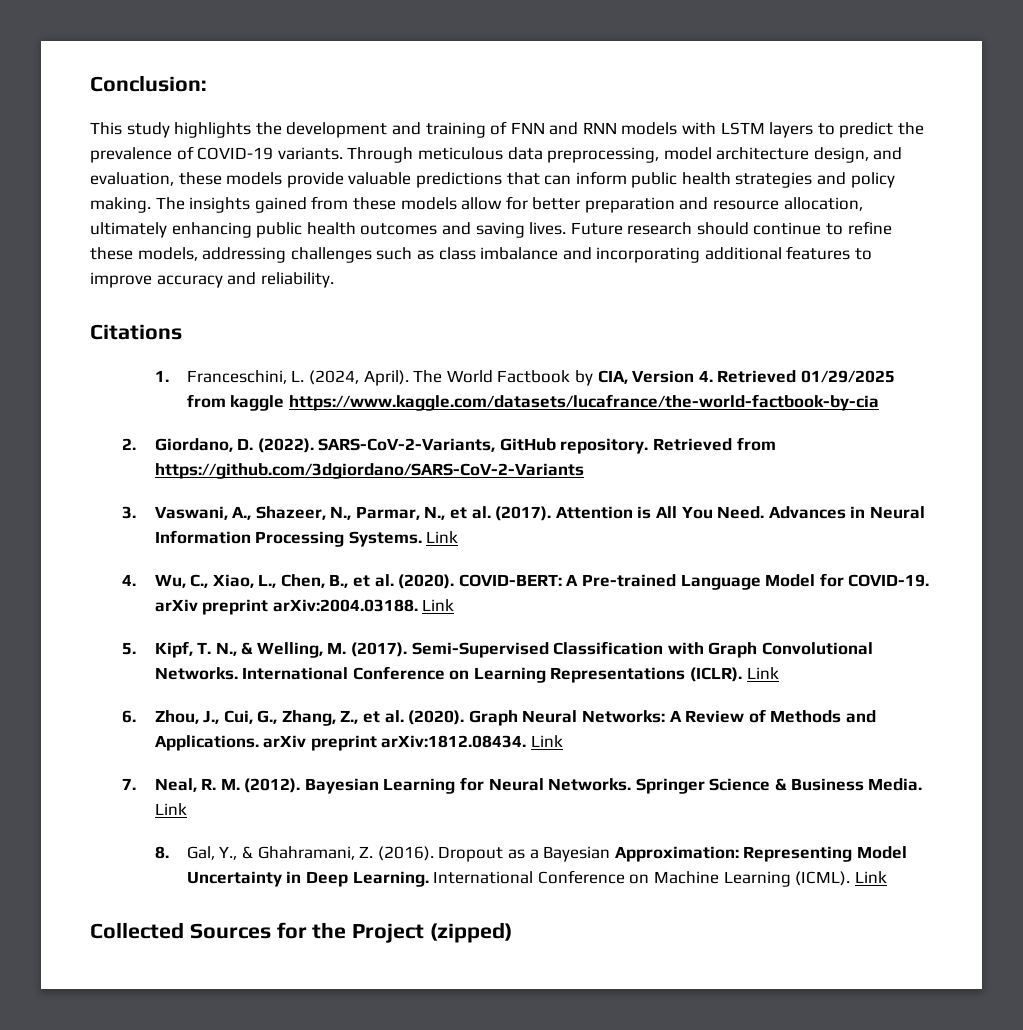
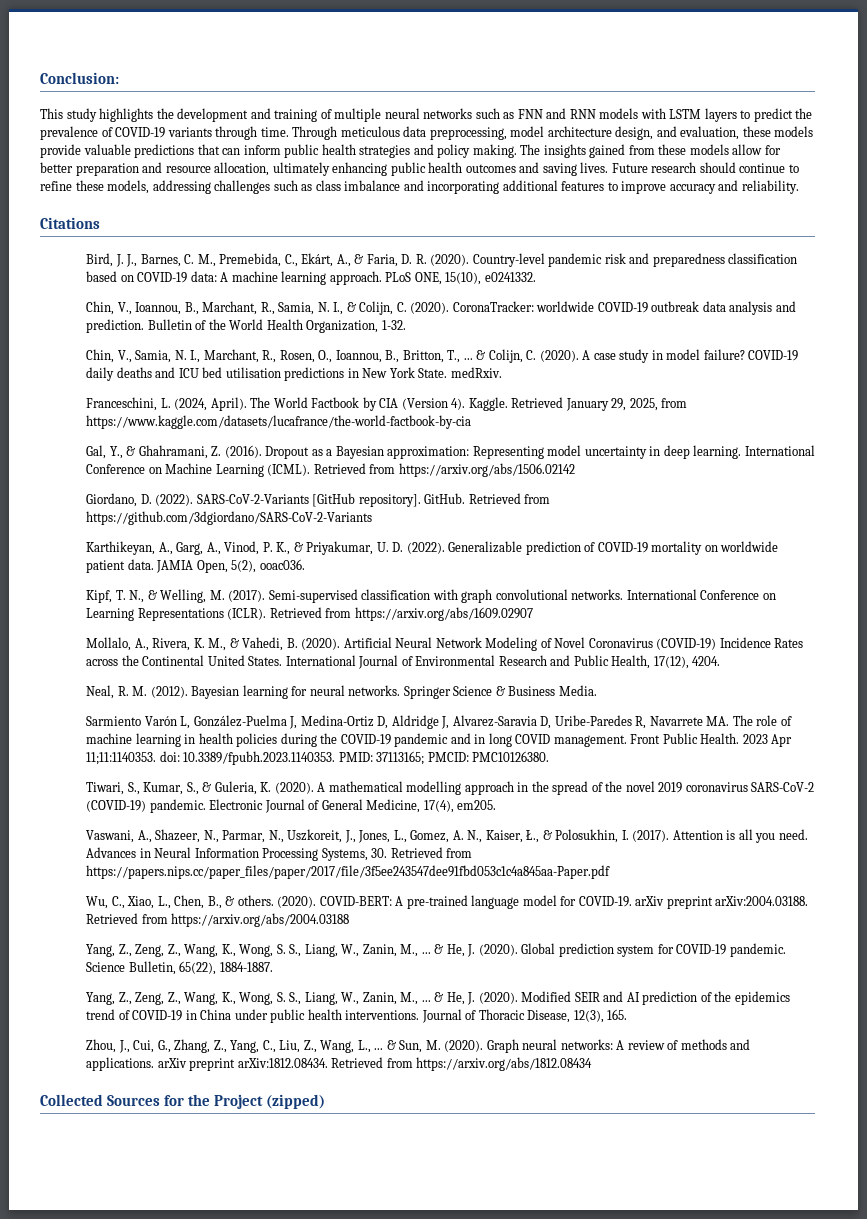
(508, 128) none -> [334,108,515,122] multiple neural networks such as
[277,147,343,160] variants. -> [167,126,289,140] variants through time.
[154,370,169,382] 1. -> [86,253,798,267] [86,271,536,285] [86,301,796,315] [86,319,406,333] [86,349,799,363] [86,367,502,381] Bird, J. J., Barnes, C. M., Premebida, C., Ekárt, A., & Faria, D. R. (2020). Country-level pandemic risk and preparedness classification based on COVID-19 data: A machine learning approach. PLoS ONE, 15(10), e0241332. // Chin, V., Ioannou, B., Marchant, R., Samia, N. I., & Colijn, C. (2020). CoronaTracker: worldwide COVID-19 outbreak data analysis and prediction. Bulletin of the World Health Organization, 1-32. // Chin, V., Samia, N. I., Marchant, R., Rosen, O., Ioannou, B., Britton, T., ... & Colijn, C. (2020). A case study in model failure? COVID-19 daily deaths and ICU bed utilisation predictions in New York State. medRxiv. //
[597,370,895,384] [186,394,879,411] [122,437,776,454] [154,463,584,479] [122,506,925,521] [154,530,459,547] [122,573,930,590] [154,599,455,615] [122,641,874,658] [154,666,779,683] [122,709,876,726] [154,735,563,751] [122,777,923,794] [154,803,187,815] [154,846,169,859] CIA, Version 4. Retrieved 01/29/2025 from kaggle https://www.kaggle.com/datasets/lucafrance/the-world-factbook-by-cia // 2. Giordano, D. (2022). SARS-CoV-2-Variants, GitHub repository. Retrieved from https://github.com/3dgiordano/SARS-CoV-2-Variants // 3. Vaswani, A., Shazeer, N., Parmar, N., et al. (2017). Attention is All You Need. Advances in Neural Information Processing Systems. Link // 4. Wu, C., Xiao, L., Chen, B., et al. (2020). COVID-BERT: A Pre-trained Language Model for COVID-19. arXiv preprint arXiv:2004.03188. Link // 5. Kipf, T. N., & Welling, M. (2017). Semi-Supervised Classification with Graph Convolutional Networks. International Conference on Learning Representations (ICLR). Link // 6. Zhou, J., Cui, G., Zhang, Z., et al. (2020). Graph Neural Networks: A Review of Methods and Applications. arXiv preprint arXiv:1812.08434. Link // 7. Neal, R. M. (2012). Bayesian Learning for Neural Networks. Springer Science & Business Media. Link // 8. -> [379,397,688,411] [86,415,472,429] CIA (Version 4). Kaggle. Retrieved January 29, 2025, from https://www.kaggle.com/datasets/lucafrance/the-world-factbook-by-cia //
[614,846,907,862] [186,871,429,887] Approximation: Representing Model Uncertainty in Deep Learning. -> [387,445,742,459] approximation: Representing model uncertainty in deep learning.
[854,871,887,883] Link -> [313,463,575,477] [86,493,551,507] [86,511,373,525] [86,541,779,555] [86,559,305,573] [86,589,776,603] [86,607,533,621] [86,637,804,651] [86,655,721,669] [86,685,597,699] [86,715,792,729] [86,733,793,747] [86,751,550,765] [86,781,815,795] [86,799,497,813] [86,829,808,843] [86,847,473,861] [86,865,611,879] [86,895,809,909] [86,913,350,927] [86,943,786,957] [86,961,273,975] [86,991,790,1005] [86,1009,628,1023] [86,1039,751,1053] [86,1057,593,1071] Retrieved from https://arxiv.org/abs/1506.02142 // Giordano, D. (2022). SARS-CoV-2-Variants [GitHub repository]. GitHub. Retrieved from https://github.com/3dgiordano/SARS-CoV-2-Variants // Karthikeyan, A., Garg, A., Vinod, P. K., & Priyakumar, U. D. (2022). Generalizable prediction of COVID-19 mortality on worldwide patient data. JAMIA Open, 5(2), ooac036. // Kipf, T. N., & Welling, M. (2017). Semi-supervised classification with graph convolutional networks. International Conference on Learning Representations (ICLR). Retrieved from https://arxiv.org/abs/1609.02907 // Mollalo, A., Rivera, K. M., & Vahedi, B. (2020). Artificial Neural Network Modeling of Novel Coronavirus (COVID-19) Incidence Rates across the Continental United States. International Journal of Environmental Research and Public Health, 17(12), 4204. // Neal, R. M. (2012). Bayesian learning for neural networks. Springer Science & Business Media. // Sarmiento Varón L, González-Puelma J, Medina-Ortiz D, Aldridge J, Alvarez-Saravia D, Uribe-Paredes R, Navarrete MA. The role of machine learning in health policies during the COVID-19 pandemic and in long COVID management. Front Public Health. 2023 Apr 11;11:1140353. doi: 10.3389/fpubh.2023.1140353. PMID: 37113165; PMCID: PMC10126380. // Tiwari, S., Kumar, S., & Guleria, K. (2020). A mathematical modelling approach in the spread of the novel 2019 coronavirus SARS-CoV-2 (COVID-19) pandemic. Electronic Journal of General Medicine, 17(4), em205. // Vaswani, A., Shazeer, N., Parmar, N., Uszkoreit, J., Jones, L., Gomez, A. N., Kaiser, Ł., & Polosukhin, I. (2017). Attention is all you need. Advances in Neural Information Processing Systems, 30. Retrieved from https://papers.nips.cc/paper_files/paper/2017/file/3f5ee243547dee91fbd053c1c4a845aa-Paper.pdf // Wu, C., Xiao, L., Chen, B., & others. (2020). COVID-BERT: A pre-trained language model for COVID-19. arXiv preprint arXiv:2004.03188. Retrieved from https://arxiv.org/abs/2004.03188 // Yang, Z., Zeng, Z., Wang, K., Wong, S. S., Liang, W., Zanin, M., ... & He, J. (2020). Global prediction system for COVID-19 pandemic. Science Bulletin, 65(22), 1884-1887. // Yang, Z., Zeng, Z., Wang, K., Wong, S. S., Liang, W., Zanin, M., ... & He, J. (2020). Modified SEIR and AI prediction of the epidemics trend of COVID-19 in China under public health interventions. Journal of Thoracic Disease, 12(3), 165. // Zhou, J., Cui, G., Zhang, Z., Yang, C., Liu, Z., Wang, L., ... & Sun, M. (2020). Graph neural networks: A review of methods and applications. arXiv preprint arXiv:1812.08434. Retrieved from https://arxiv.org/abs/1812.08434

